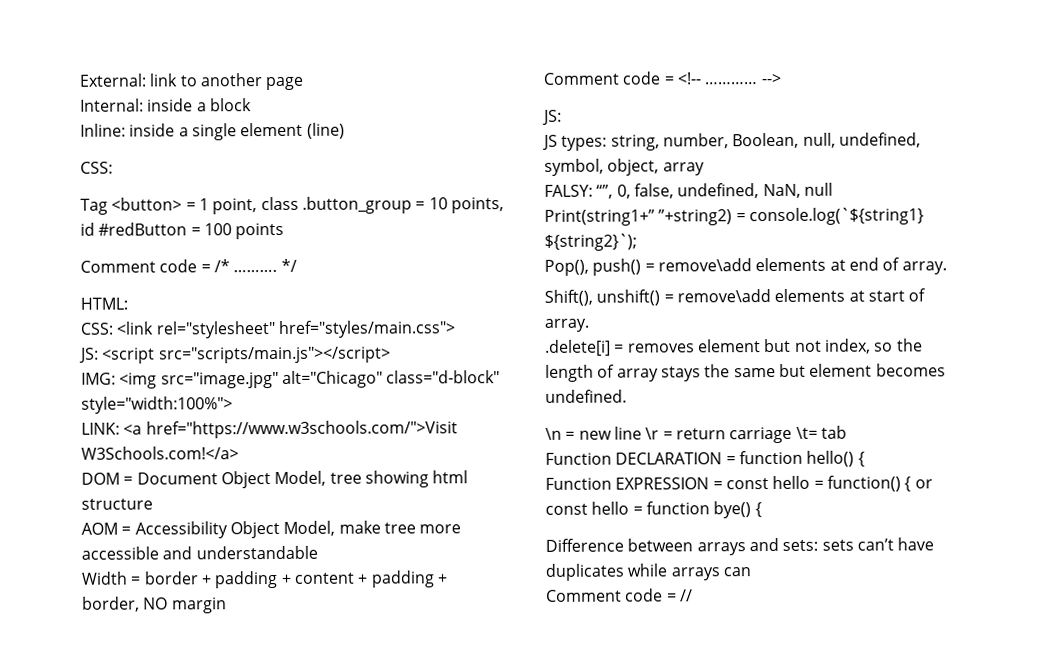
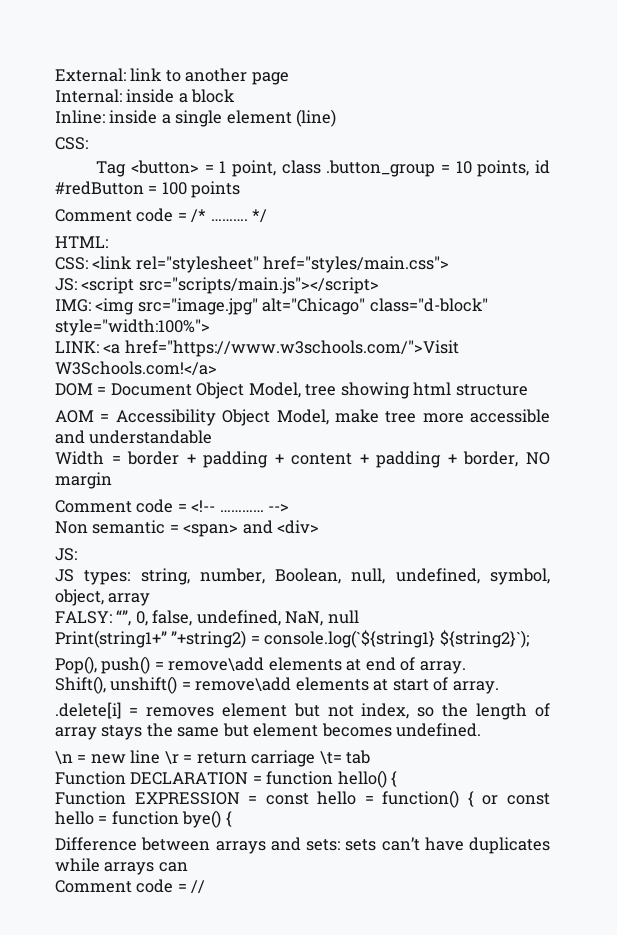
(781, 79) none -> [55,520,320,537] // Non semantic = <span> and <div>

